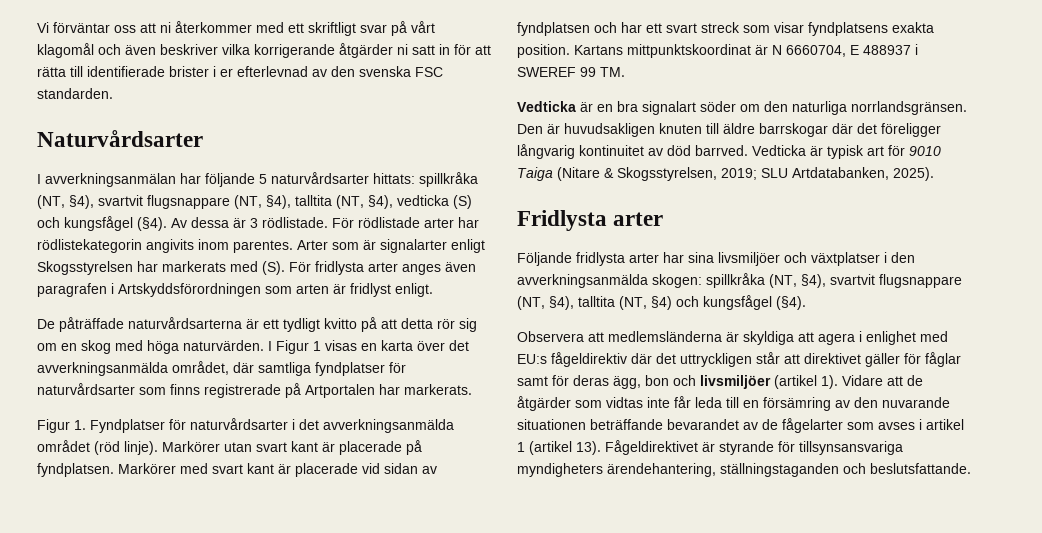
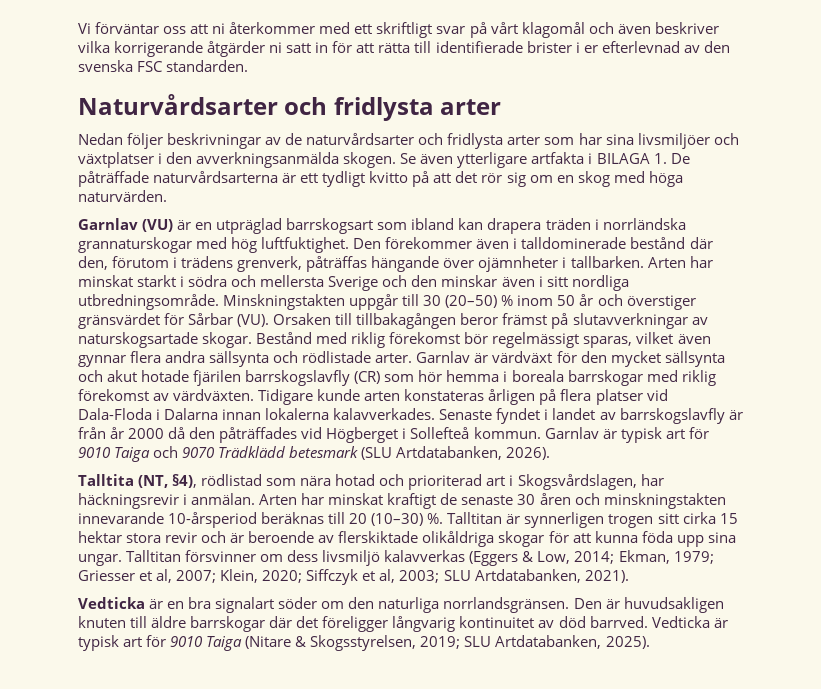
[37,172,478,187] [37,195,472,209] [37,216,479,231] [37,239,485,253] [37,261,476,275] [37,283,433,297] // I avverkningsanmälan har följande 5 naturvårdsarter hittats: spillkråka (NT, §4), svartvit flugsnappare (NT, §4), talltita (NT, §4), vedticka (S) och kungsfågel (§4). Av dessa är 3 rödlistade. För rödlistade arter har rödlistekategorin angivits inom parentes. Arter som är signalarter enligt Skogsstyrelsen har markerats med (S). För fridlysta arter anges även paragrafen i Artskyddsförordningen som arten är fridlyst enligt. // -> [284,97,502,121] [78,133,739,149] [78,152,667,168] och fridlysta arter // Nedan följer beskrivningar av de naturvårdsarter och fridlysta arter som har sina livsmiljöer och växtplatser i den avverkningsanmälda skogen. Se även ytterligare artfakta i BILAGA 1.
[401,318,433,329] detta -> [455,171,478,183] det
[268,340,469,354] [37,361,406,376] [37,383,472,398] [37,418,454,433] [37,440,422,455] [37,463,437,477] [517,22,934,36] [517,44,918,58] [517,67,625,77] I Figur 1 visas en karta över det avverkningsanmälda området, där samtliga fyndplatser för naturvårdsarter som finns registrerade på Artportalen har markerats. // Figur 1. Fyndplatser för naturvårdsarter i det avverkningsanmälda området (röd linje). Markörer utan svart kant är placerade på fyndplatsen. Markörer med svart kant är placerade vid sidan av fyndplatsen och har ett svart streck som visar fyndplatsens exakta position. Kartans mittpunktskoordinat är N 6660704, E 488937 i SWEREF 99 TM. -> [78,218,686,234] [78,237,713,253] [78,256,713,272] [78,275,629,291] [78,294,696,310] [78,313,708,329] [78,332,711,348] [78,351,725,367] [78,370,716,386] [78,389,668,405] [78,408,743,424] [78,427,709,443] [78,446,551,462] [78,474,664,490] [78,493,726,509] [78,512,738,528] [78,531,736,547] [78,550,714,566] [78,569,629,585] // Garnlav (VU) är en utpräglad barrskogsart som ibland kan drapera träden i norrländska grannaturskogar med hög luftfuktighet. Den förekommer även i talldominerade bestånd där den, förutom i trädens grenverk, påträffas hängande över ojämnheter i tallbarken. Arten har minskat starkt i södra och mellersta Sverige och den minskar även i sitt nordliga utbredningsområde. Minskningstakten uppgår till 30 (20–50) % inom 50 år och överstiger gränsvärdet för Sårbar (VU). Orsaken till tillbakagången beror främst på slutavverkningar av naturskogsartade skogar. Bestånd med riklig förekomst bör regelmässigt sparas, vilket även gynnar flera andra sällsynta och rödlistade arter. Garnlav är värdväxt för den mycket sällsynta och akut hotade fjärilen barrskogslavfly (CR) som hör hemma i boreala barrskogar med riklig förekomst av värdväxten. Tidigare kunde arten konstateras årligen på flera platser vid Dala-Floda i Dalarna innan lokalerna kalavverkades. Senaste fyndet i landet av barrskogslavfly är från år 2000 då den påträffades vid Högberget i Sollefteå kommun. Garnlav är typisk art för 9010 Taiga och 9070 Trädklädd betesmark (SLU Artdatabanken, 2026). // Talltita (NT, §4), rödlistad som nära hotad och prioriterad art i Skogsvårdslagen, har häckningsrevir i anmälan. Arten har minskat kraftigt de senaste 30 åren och minskningstakten innevarande 10-årsperiod beräknas till 20 (10–30) %. Talltitan är synnerligen trogen sitt cirka 15 hektar stora revir och är beroende av flerskiktade olikåldriga skogar för att kunna föda upp sina ungar. Talltitan försvinner om dess livsmiljö kalavverkas (Eggers & Low, 2014; Ekman, 1979; Griesser et al, 2007; Klein, 2020; Siffczyk et al, 2003; SLU Artdatabanken, 2021).
[517,210,664,231] [517,252,915,266] [517,273,962,288] [517,295,806,310] [517,331,948,345] [517,352,961,367] [517,375,923,389] [517,396,950,411] [517,418,964,433] [517,440,903,455] [517,463,971,477] // Fridlysta arter // Följande fridlysta arter har sina livsmiljöer och växtplatser i den avverkningsanmälda skogen: spillkråka (NT, §4), svartvit flugsnappare (NT, §4), talltita (NT, §4) och kungsfågel (§4). // Observera att medlemsländerna är skyldiga att agera i enlighet med EU:s fågeldirektiv där det uttryckligen står att direktivet gäller för fåglar samt för deras ägg, bon och livsmiljöer (artikel 1). Vidare att de åtgärder som vidtas inte får leda till en försämring av den nuvarande situationen beträffande bevarandet av de fågelarter som avses i artikel 1 (artikel 13). Fågeldirektivet är styrande för tillsynsansvariga myndigheters ärendehantering, ställningstaganden och beslutsfattande. -> (650, 642) none

